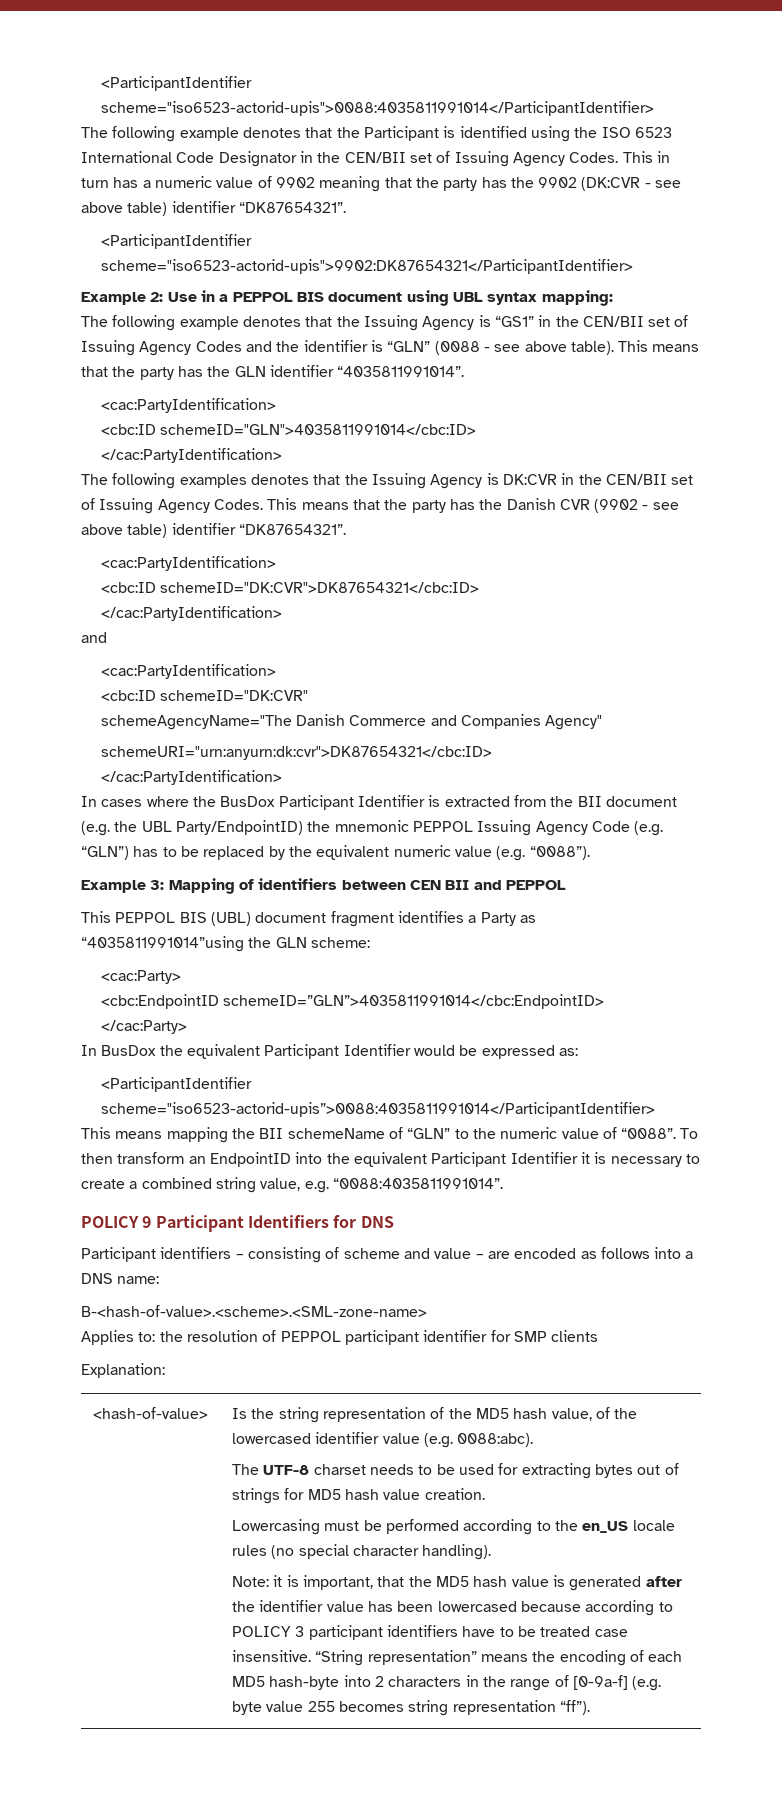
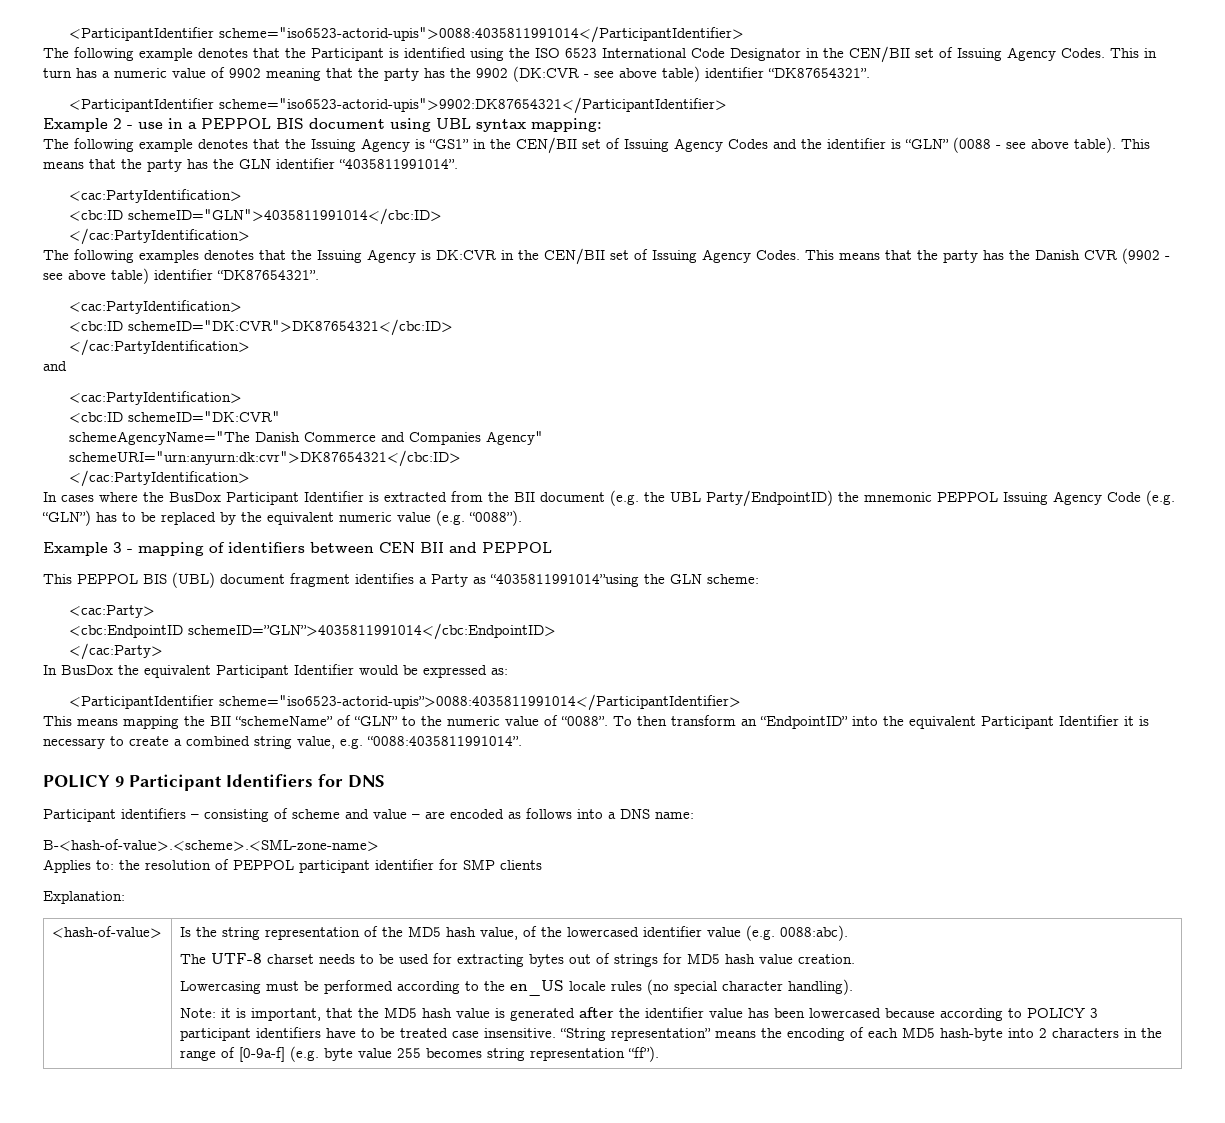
[150,292,197,302] 2: Use -> [113,118,163,129] 2 - use
[150,878,235,894] 3: Mapping -> [113,542,204,556] 3 - mapping
[287,1128,385,1139] schemeName -> [235,716,333,726] “schemeName”
[209,1152,291,1167] EndpointID -> [760,716,848,729] “EndpointID”

